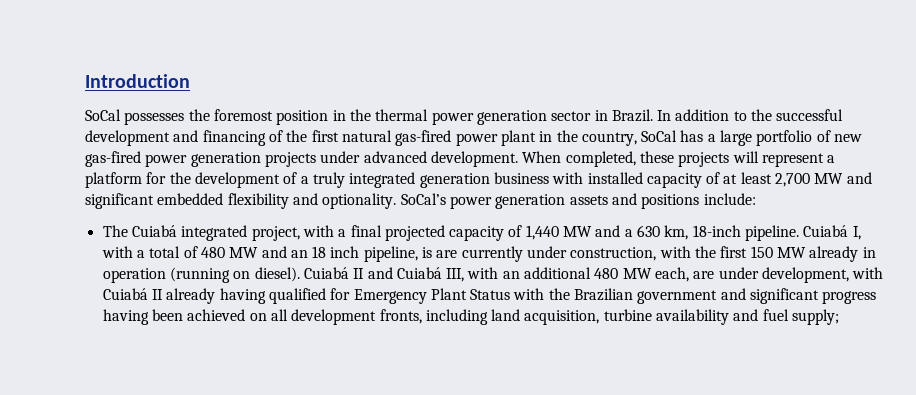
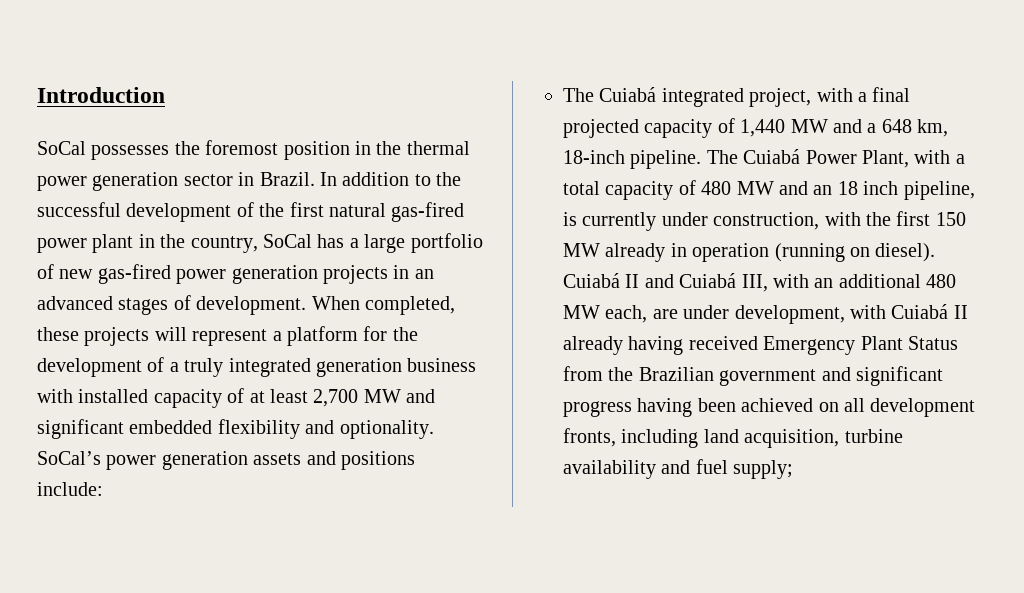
[173,130,266,146] and financing -> (232, 212) none
[320,151,427,163] under advanced -> [393,265,434,279] [37,295,191,315] in an advanced stages of
[637,225,661,237] 630 -> [881,119,912,133] 648
[803,225,861,240] Cuiabá I, -> [706,149,909,168] The Cuiabá Power Plant,
(181, 252) none -> [605,181,674,200] capacity
[436,250,458,258] are -> (577, 219) none
[268,288,351,304] qualified for -> [688,336,758,350] received
[513,288,545,300] with -> [563,366,603,381] from

